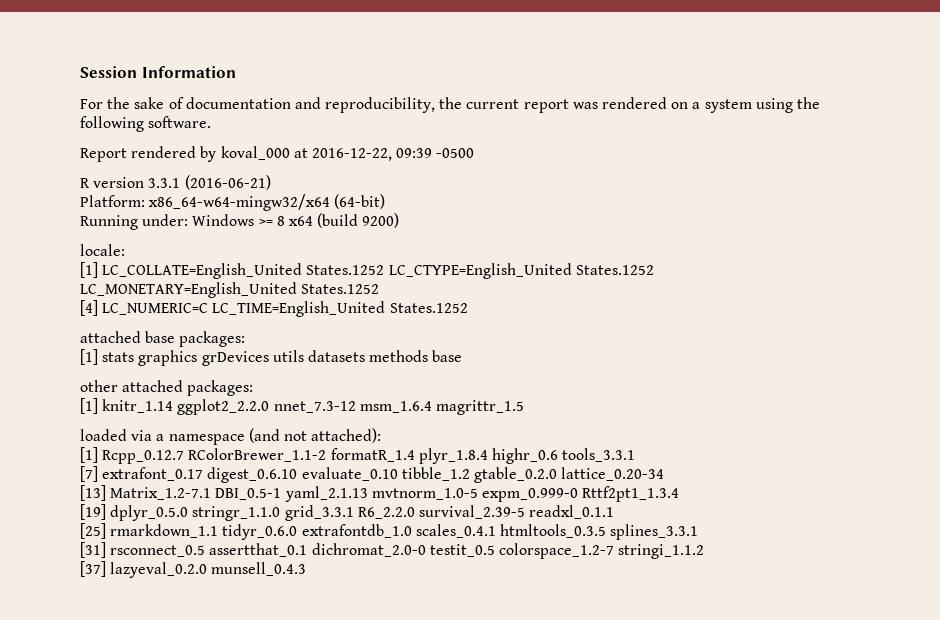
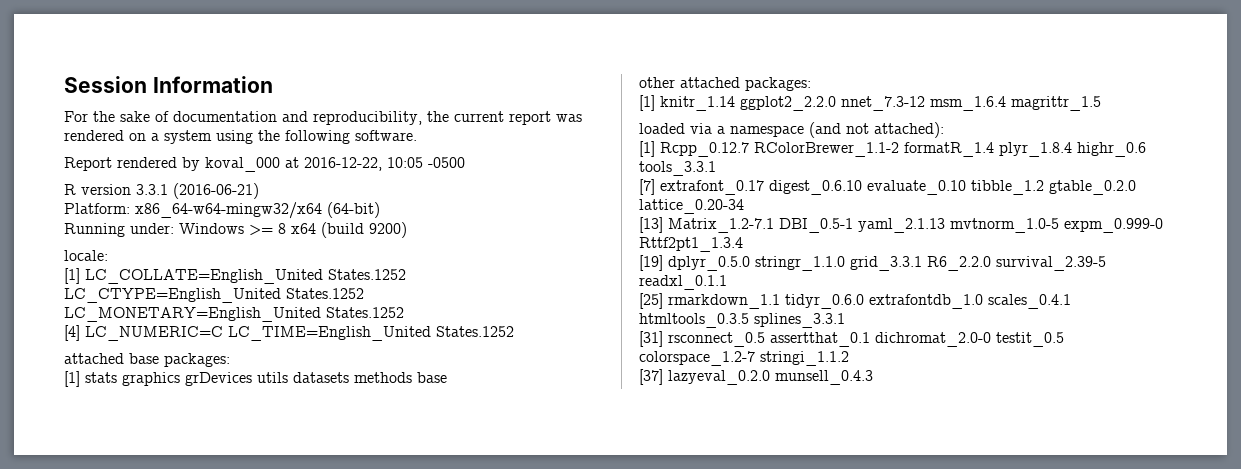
[396,148,433,158] 09:39 -> [387,157,423,168] 10:05

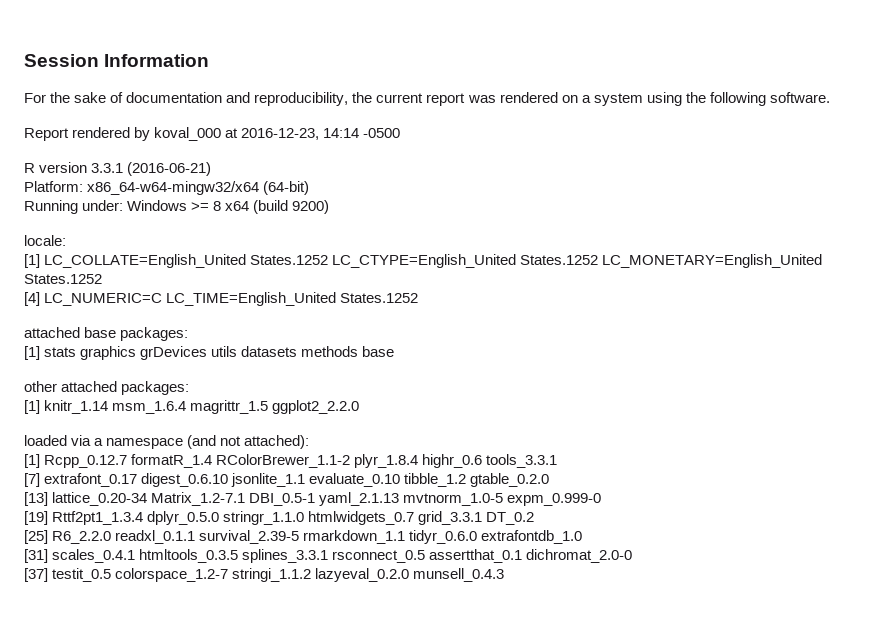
[304,157,423,171] 2016-12-22, 10:05 -> [241,128,360,140] 2016-12-23, 14:14
[740,96,925,111] ggplot2_2.2.0 nnet_7.3-12 -> (109, 407) none
(1101, 103) none -> [272,400,360,414] ggplot2_2.2.0
[754,142,994,157] RColorBrewer_1.1-2 formatR_1.4 -> [131,454,351,468] formatR_1.4 RColorBrewer_1.1-2
(862, 187) none -> [231,473,306,487] jsonlite_1.1
[639,199,744,214] lattice_0.20-34 -> (550, 480) none
(663, 225) none -> [52,492,148,506] lattice_0.20-34
[639,237,743,252] Rttf2pt1_1.3.4 -> (602, 499) none
(663, 263) none -> [52,511,144,525] Rttf2pt1_1.3.4
[850,256,1106,271] [639,275,727,290] [639,293,663,309] grid_3.3.1 R6_2.2.0 survival_2.39-5 readxl_0.1.1 // [25] -> [308,511,535,525] [24,530,300,544] htmlwidgets_0.7 grid_3.3.1 DT_0.2 // [25] R6_2.2.0 readxl_0.1.1 survival_2.39-5
(983, 301) none -> [24,549,48,563] // [31]
[639,331,663,347] // [31] -> (329, 556) none
(991, 339) none -> [24,568,48,582] // [37]
[639,369,663,385] // [37] -> (312, 575) none

